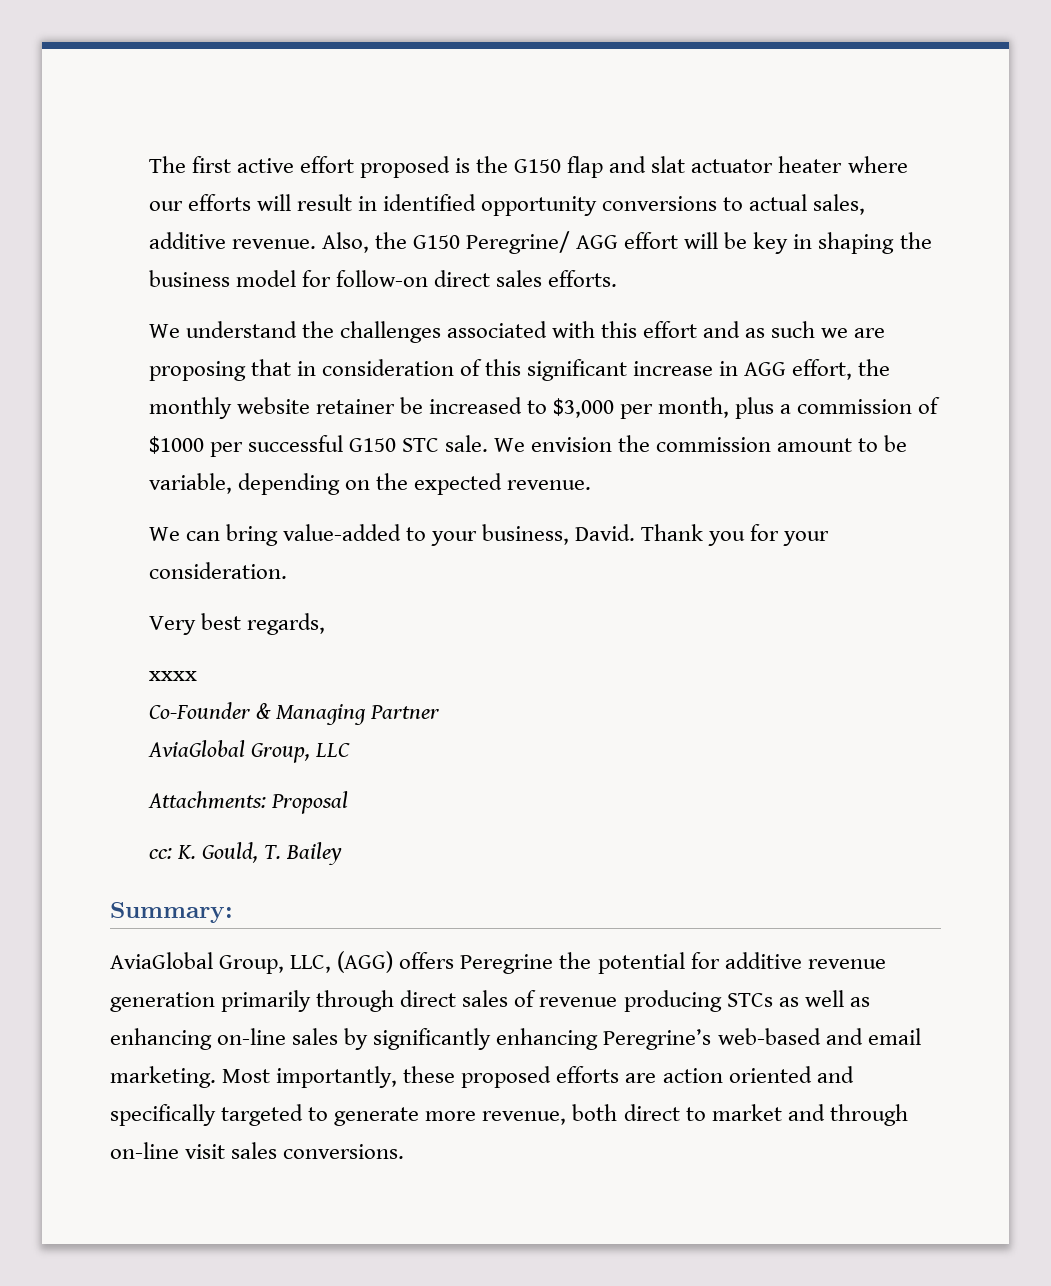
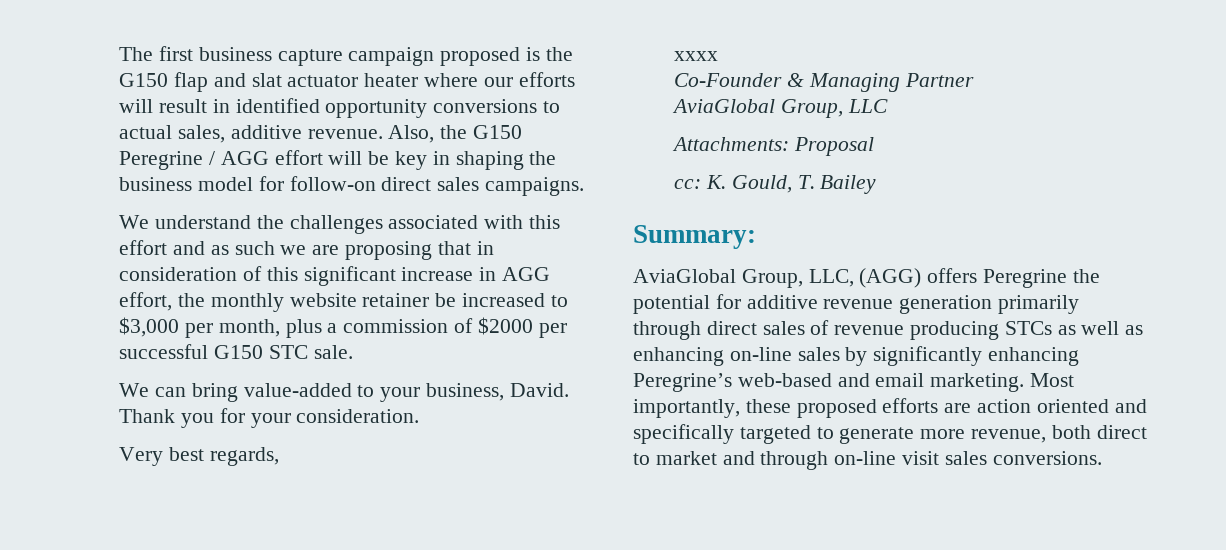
[236,156,354,173] active effort -> [198,47,435,66] business capture campaign
[465,231,570,254] Peregrine/ -> [119,151,215,170] Peregrine /
[547,270,617,287] efforts. -> [484,177,584,196] campaigns.
[148,436,204,454] $1000 -> [477,317,533,335] $2000
[493,435,908,452] [148,473,591,495] We envision the commission amount to be variable, depending on the expected revenue. -> (353, 352) none

